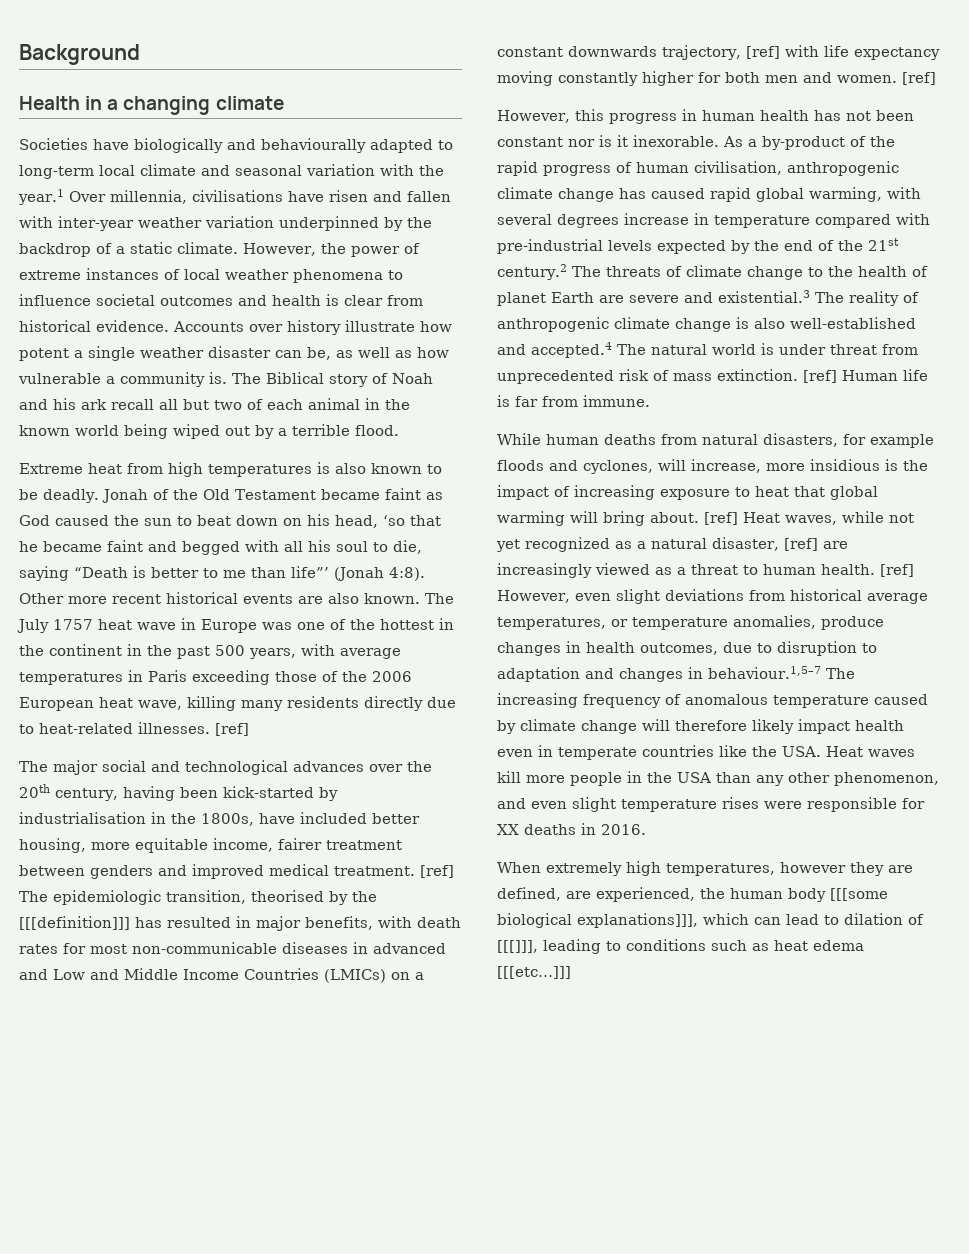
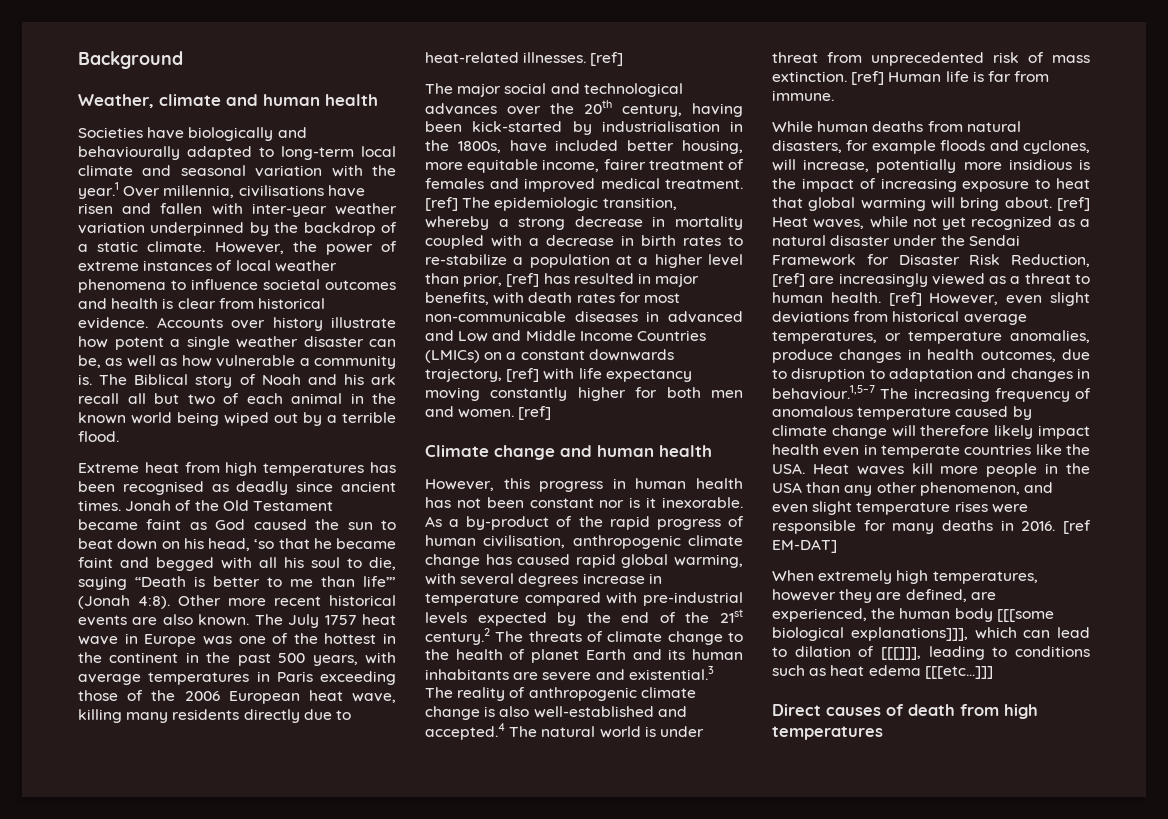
[19,96,284,115] Health in a changing climate -> [78,94,378,108] Weather, climate and human health
[317,462,442,474] [19,489,99,503] is also known to be deadly. -> [370,462,397,473] [78,481,396,495] [78,500,121,511] has been recognised as deadly since ancient times.
[19,865,153,879] between genders -> [728,159,744,170] [425,178,484,189] of females
[251,890,377,905] [19,916,130,930] theorised by the [[[definition]]] -> [425,216,743,230] [425,235,743,249] [425,254,743,268] [425,273,540,287] whereby a strong decrease in mortality coupled with a decrease in birth rates to re-stabilize a population at a higher level than prior, [ref]
(936, 78) none -> [425,445,712,460] // Climate change and human health
(594, 297) none -> [632,649,743,660] [425,669,509,680] and its human inhabitants
(761, 466) none -> [876,159,957,173] potentially
[712,537,779,551] disaster, -> [830,235,1020,246] [772,254,1090,267] disaster under the Sendai Framework for Disaster Risk Reduction,
[497,824,519,835] XX -> [892,523,935,534] many
(646, 829) none -> [1063,520,1091,534] [772,539,837,553] [ref EM-DAT]
(571, 972) none -> [772,704,1038,719] [772,726,883,740] // Direct causes of death from high temperatures

